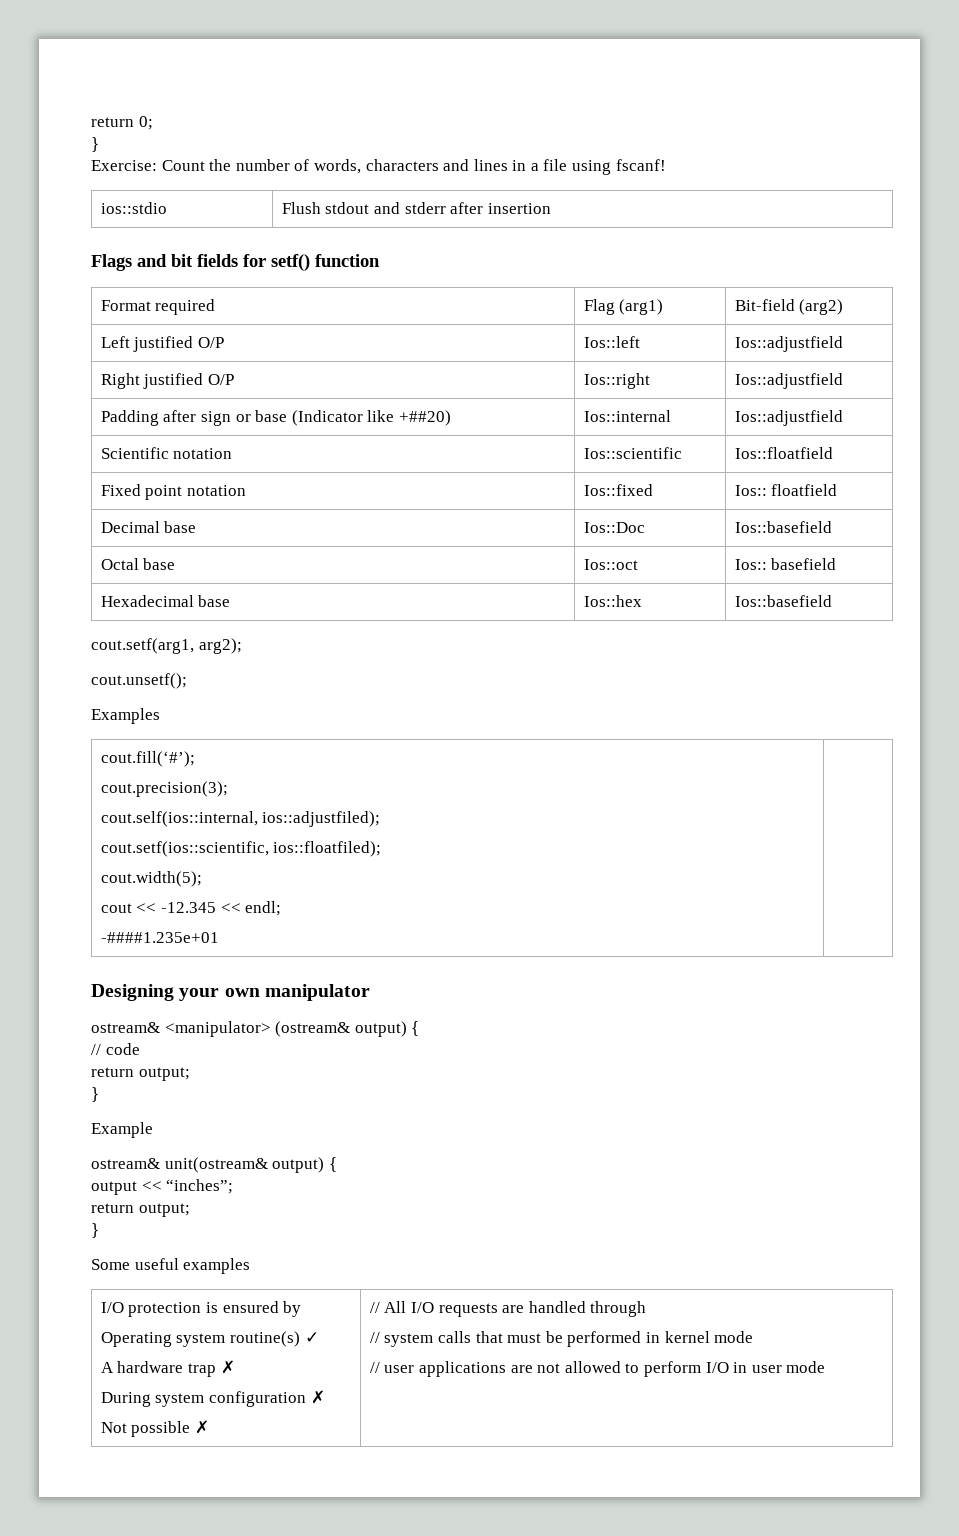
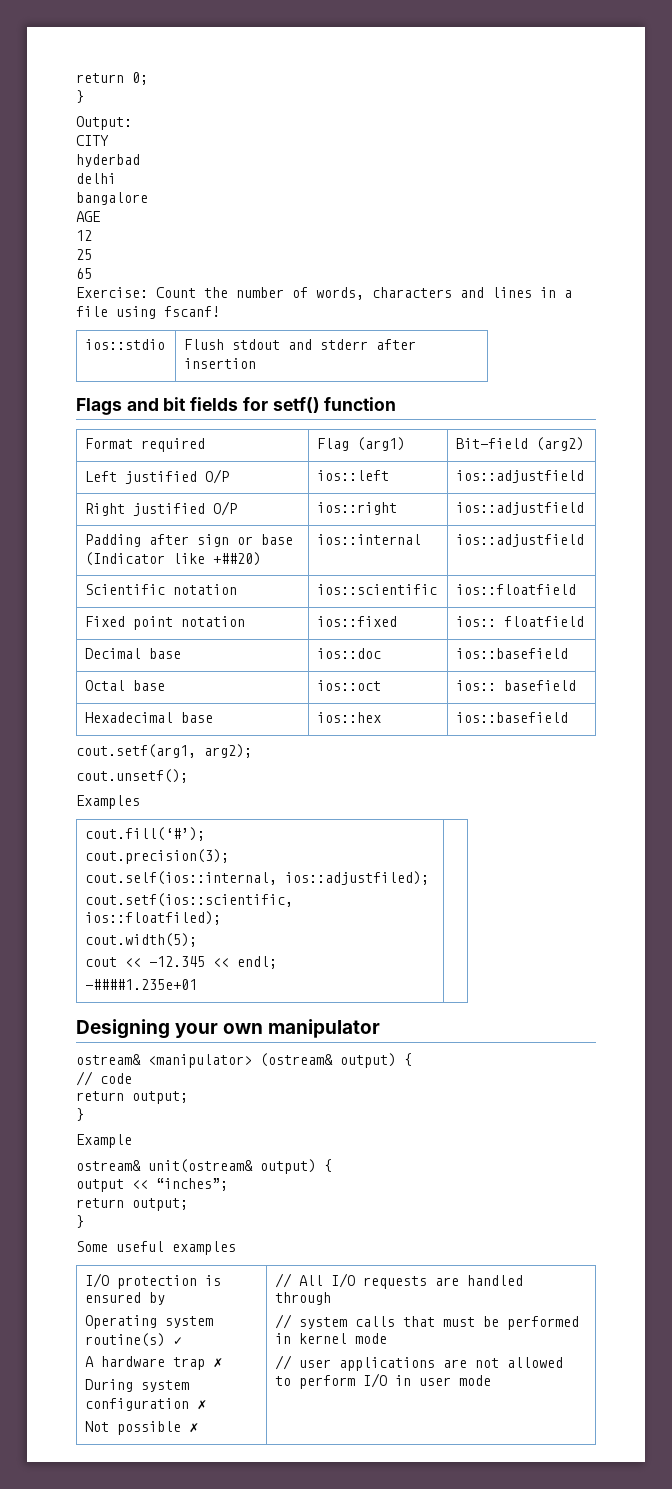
(99, 144) none -> [76,116,132,130] [76,135,109,146] [76,154,140,167] [76,173,116,184] [76,192,148,205] [76,211,100,222] [76,230,92,241] [76,249,92,260] [76,268,92,279] // Output: // CITY // hyderbad // delhi // bangalore // AGE // 12 // 25 // 65
[583,336,640,348] [734,336,843,352] Ios::left | Ios::adjustfield -> [317,470,390,481] [456,470,585,483] ios::left | ios::adjustfield
[583,373,650,389] [734,373,843,389] Ios::right | Ios::adjustfield -> [317,502,398,515] [456,502,585,515] ios::right | ios::adjustfield
[583,410,671,422] [734,410,843,426] Ios::internal | Ios::adjustfield -> [317,534,422,545] [456,534,585,547] ios::internal | ios::adjustfield
[583,447,682,459] [734,447,833,459] Ios::scientific | Ios::floatfield -> [317,584,438,595] [456,584,577,595] ios::scientific | ios::floatfield
[583,484,653,496] [734,485,767,496] Ios::fixed | Ios:: -> [317,616,398,627] [456,616,497,627] ios::fixed | ios::
[583,522,645,533] [734,521,832,533] Ios::Doc | Ios::basefield -> [317,648,382,659] [456,648,569,659] ios::doc | ios::basefield
[583,559,638,570] [734,559,767,570] Ios::oct | Ios:: -> [317,680,382,691] [456,680,497,691] ios::oct | ios::
[583,595,642,607] [734,595,832,607] Ios::hex | Ios::basefield -> [317,712,382,723] [456,712,569,723] ios::hex | ios::basefield

